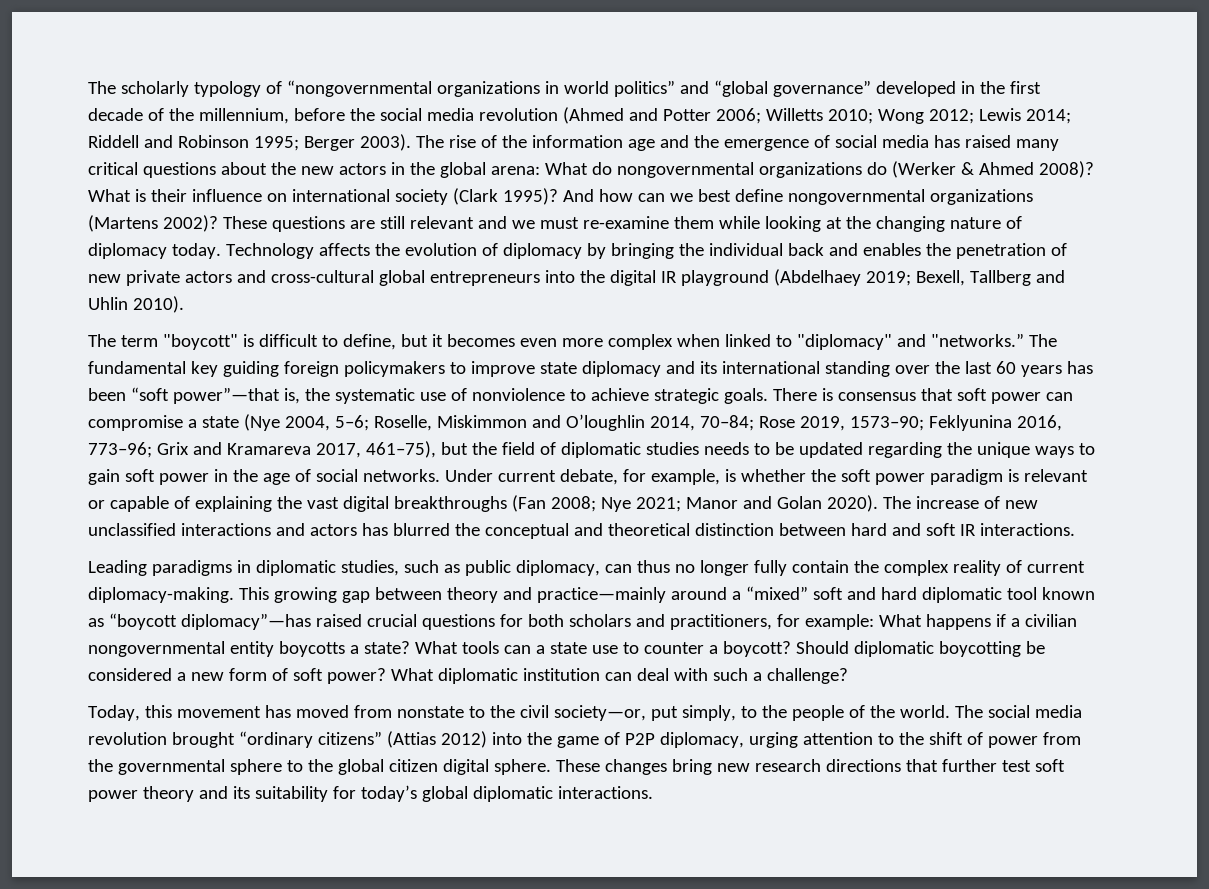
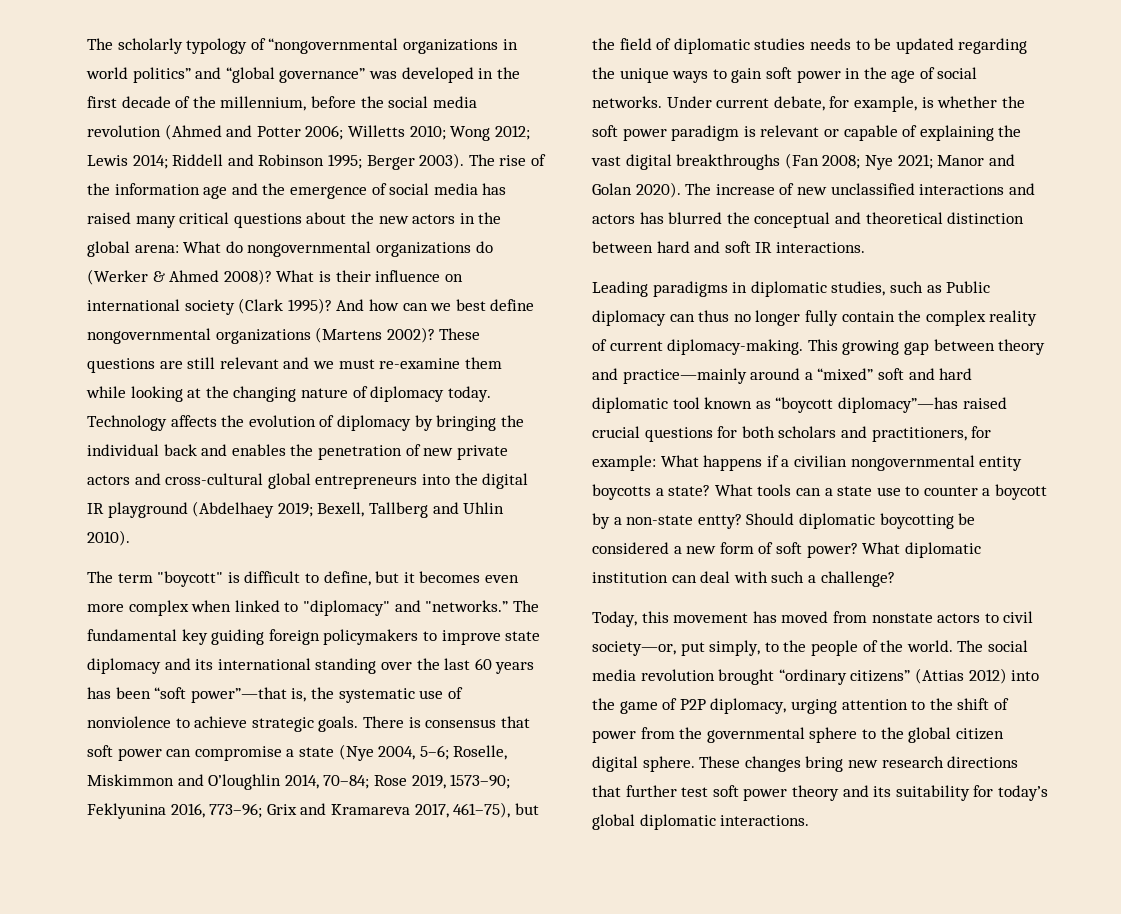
(871, 88) none -> [368,71,397,79] was
[464,560,600,576] public diplomacy, -> [946,281,991,293] [592,310,666,326] Public diplomacy
[722,641,791,657] boycott? -> [995,484,1048,500] [592,513,742,529] boycott by a non-state entty?
[468,705,515,718] to the -> [937,613,999,623] actors to

